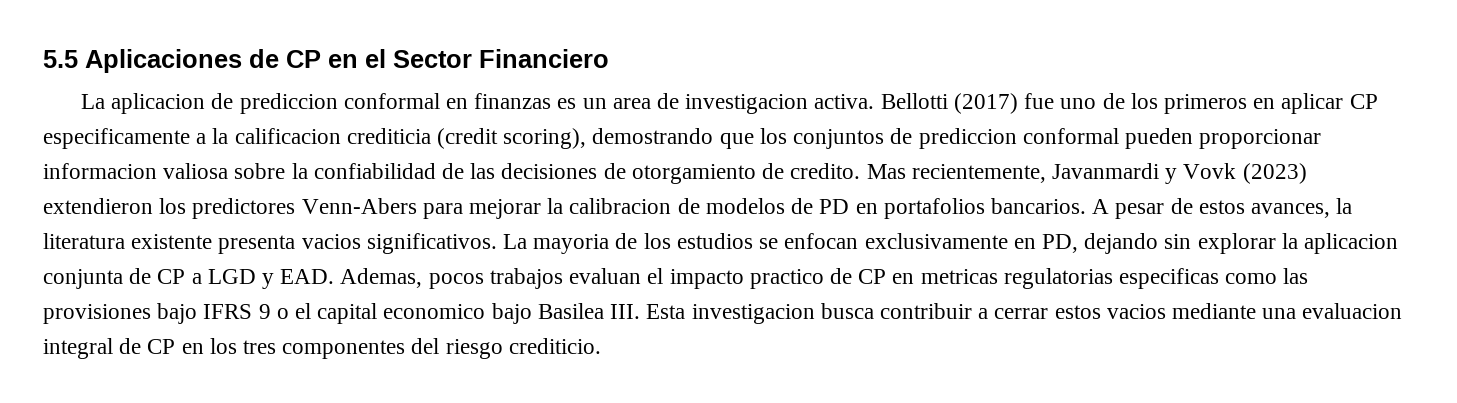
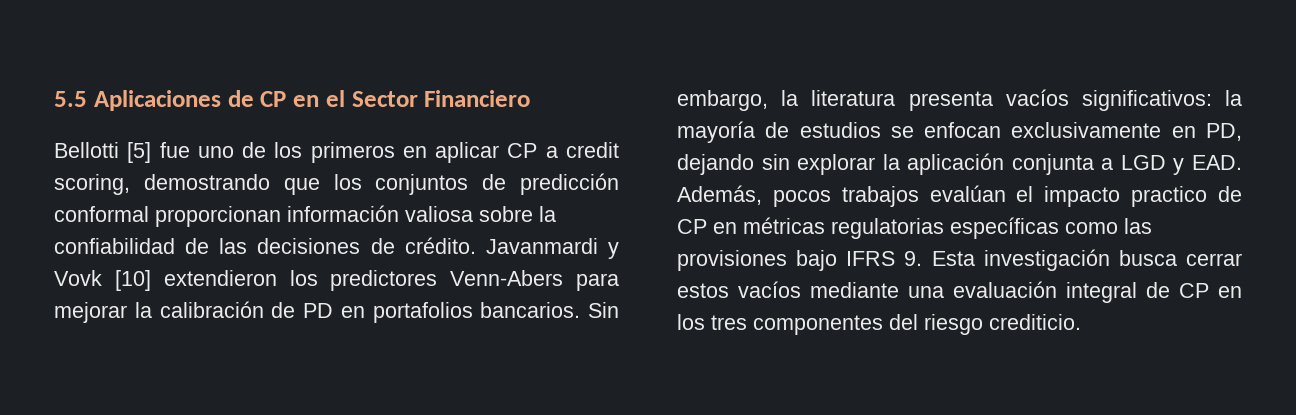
[80,93,1018,114] La aplicacion de prediccion conformal en finanzas es un area de investigacion activa. Bellotti (2017) -> [54,142,152,163] Bellotti [5]
[43,128,587,149] especificamente a la calificacion crediticia (credit scoring), -> [545,142,619,158] [54,174,130,195] a credit scoring,
[918,128,1322,149] [43,163,157,179] prediccion conformal pueden proporcionar informacion -> [519,173,619,195] [54,205,399,227] predicción conformal proporcionan información
[631,163,1046,184] otorgamiento de credito. Mas recientemente, -> [404,237,476,254] crédito.
[1242,163,1307,184] (2023) -> [114,270,151,291] [10]
[569,198,785,214] calibracion de modelos -> [159,301,264,318] calibración
[1092,198,1353,219] [43,233,671,254] A pesar de estos avances, la literatura existente presenta vacios significativos. La mayoria de los -> [588,302,619,318] [677,89,1242,111] [677,121,790,143] Sin embargo, la literatura presenta vacíos significativos: la mayoría de
[1303,233,1398,254] [43,268,186,289] aplicacion conjunta de CP -> [907,153,1094,175] aplicación conjunta
[340,268,423,288] Ademas, -> [677,185,762,205] Además,
[569,268,642,284] evaluan -> [929,185,1006,202] evalúan
[920,268,1219,289] metricas regulatorias especificas -> [743,217,1059,239] métricas regulatorias específicas
[258,303,989,324] 9 o el capital economico bajo Basilea III. Esta investigacion busca contribuir a -> [904,249,1177,271] 9. Esta investigación busca
[1106,304,1166,319] vacios -> [738,281,801,298] vacíos
[1302,303,1403,319] evaluacion -> [953,281,1057,298] evaluación

